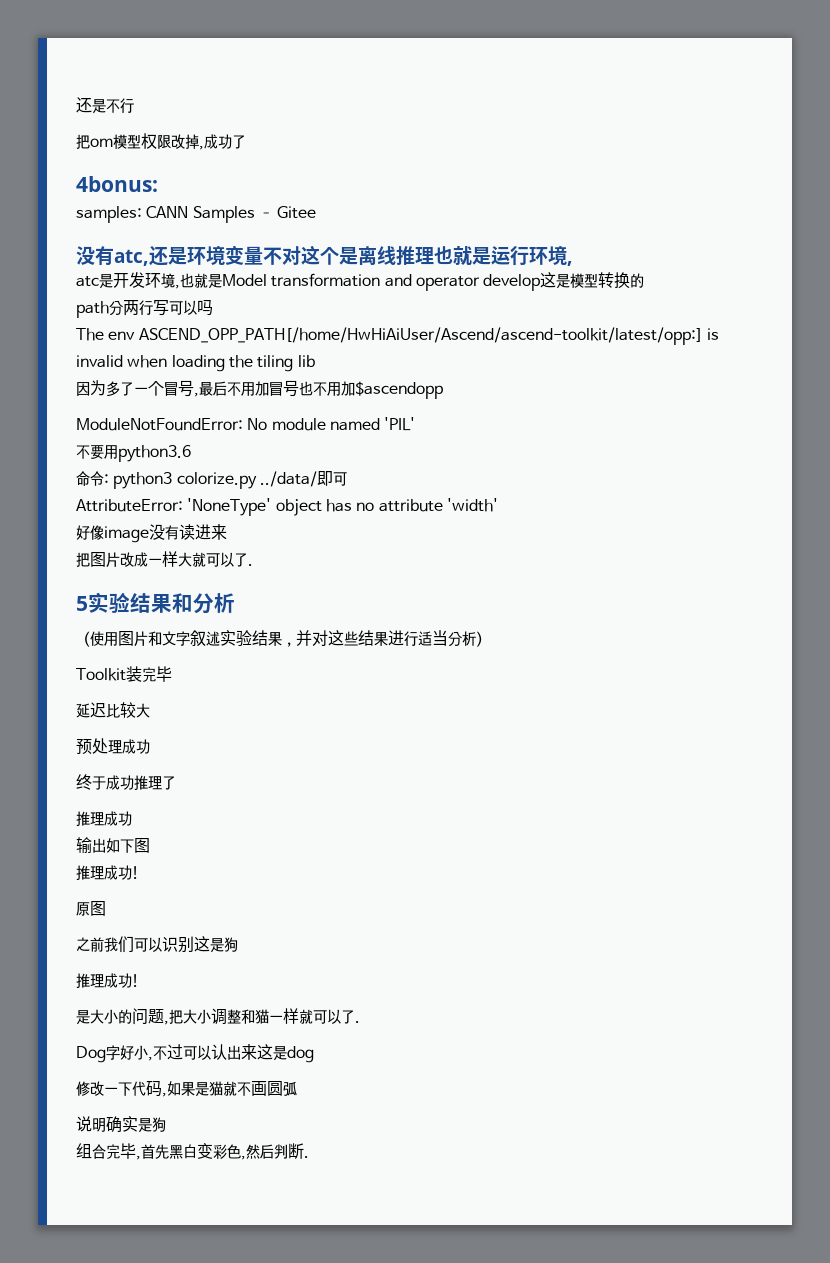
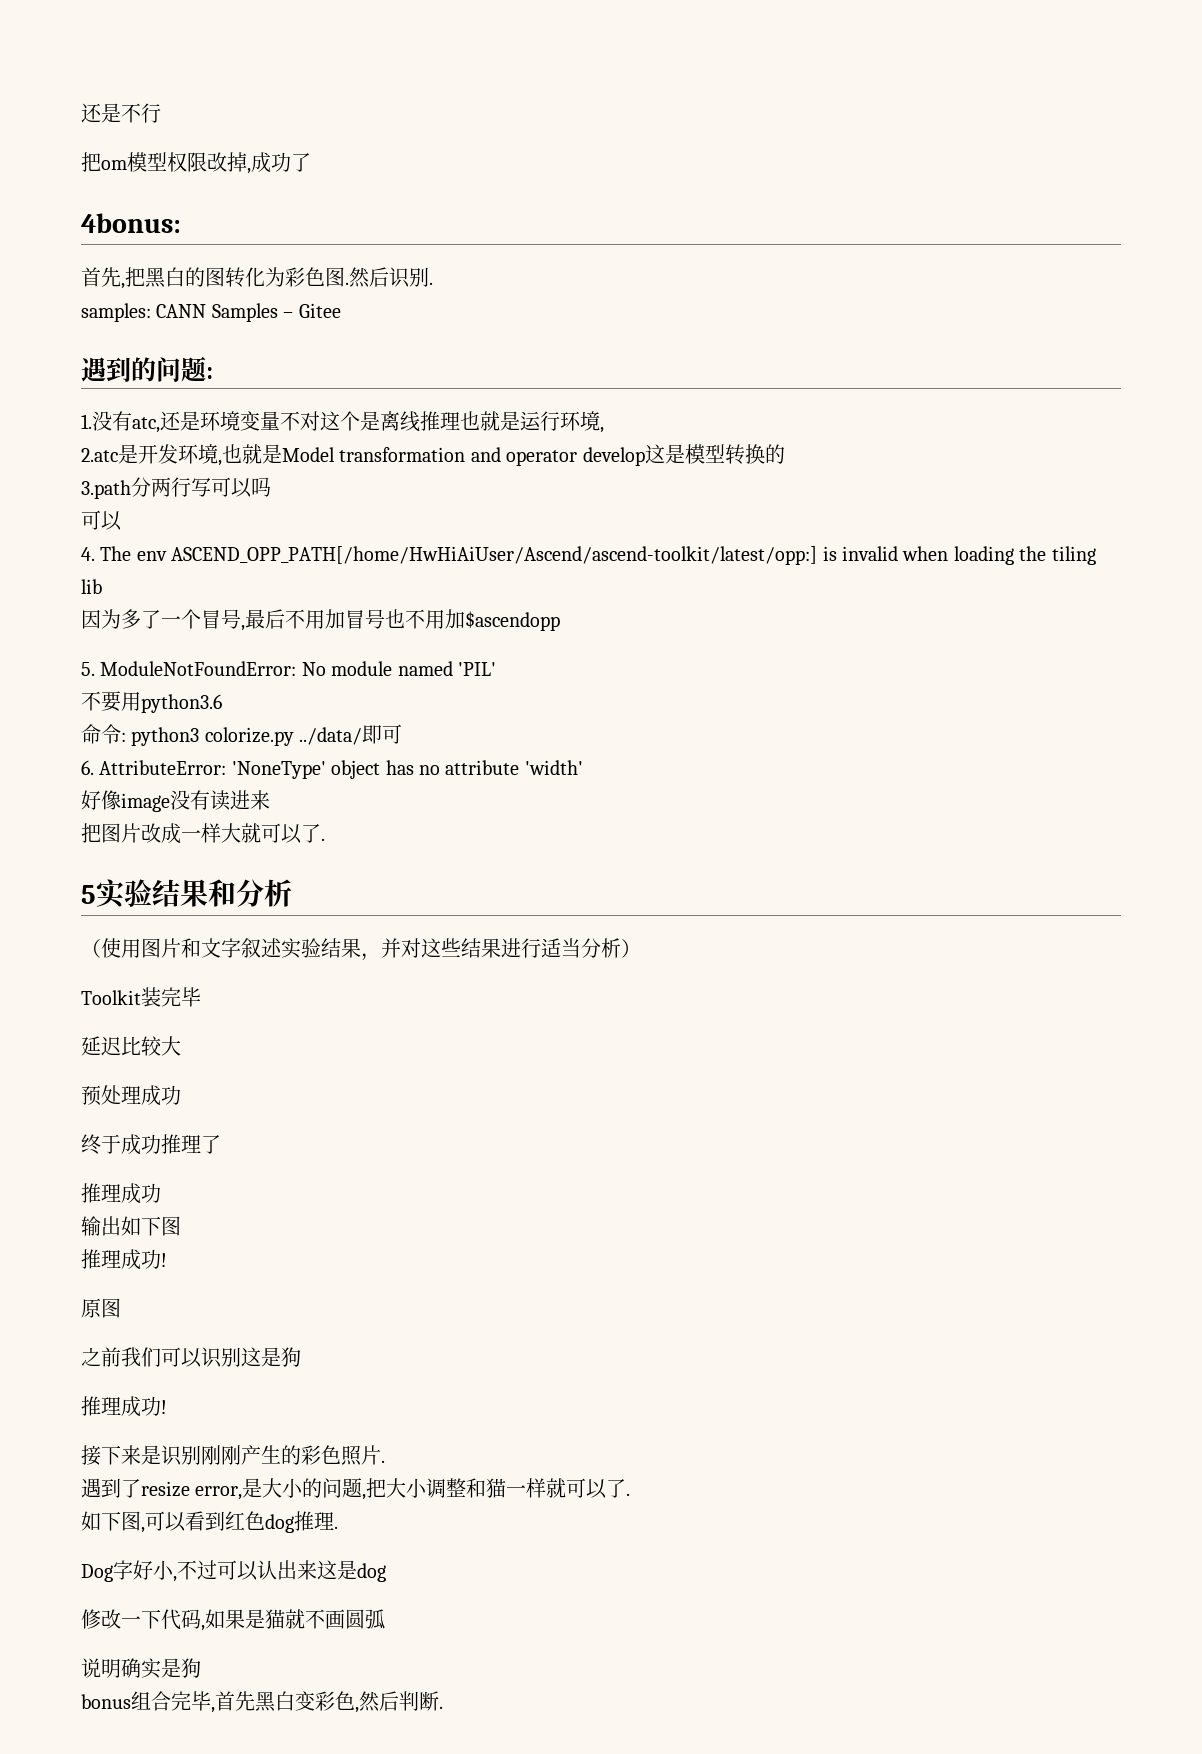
(158, 184) none -> [81,267,433,289] // 首先,把黑白的图转化为彩色图.然后识别.
(317, 212) none -> [81,356,213,382] [81,414,92,429] 遇到的问题: // 1.
[76,276,99,287] atc -> [81,448,118,462] 2.atc
[76,301,109,318] path -> [81,480,131,499] 3.path
(213, 307) none -> [81,510,122,531] [81,547,95,561] 可以 // 4.
(443, 390) none -> [81,662,95,676] 5.
(347, 479) none -> [81,760,94,775] 6.
(139, 980) none -> [81,1445,385,1466] [81,1478,243,1500] 接下来是识别刚刚产生的彩色照片. // 遇到了resize error,
(360, 1022) none -> [81,1511,338,1533] // 如下图,可以看到红色dog推理.
(166, 1124) none -> [81,1694,131,1709] bonus

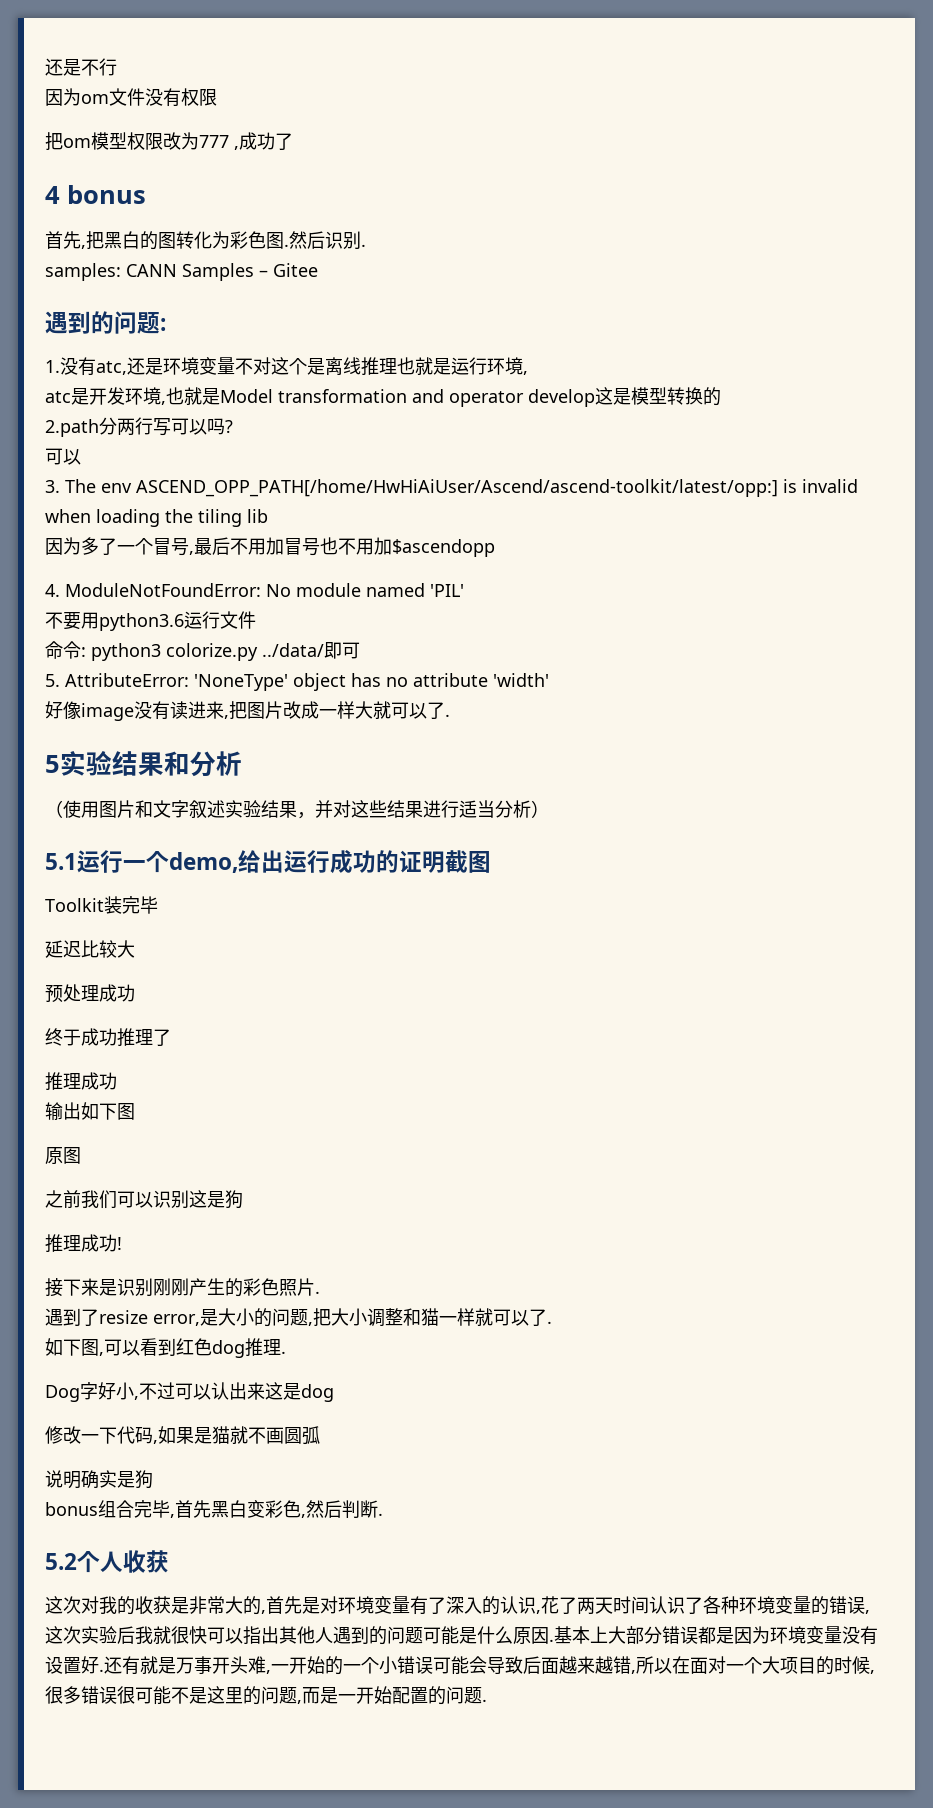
(161, 113) none -> [45,88,217,107] // 因为om文件没有权限
[227,152,247,172] 掉 -> [181,132,229,150] 为777
[81,213,181,233] 4bonus: -> [45,185,146,204] 4 bonus
[81,448,118,462] 2.atc -> [45,391,71,403] atc
[81,480,131,499] 3.path -> [45,419,99,437] 2.path
(271, 487) none -> [225,420,233,433] ?
[81,547,95,561] 4. -> [45,480,60,493] 3.
[81,662,95,676] 5. -> [45,584,60,597] 4.
(222, 703) none -> [184,611,256,629] 运行文件
[81,760,94,775] 6. -> [45,674,60,687] 5.
(270, 800) // -> [224,715,229,719] ,
(641, 948) none -> [45,850,491,874] // 5.1运行一个demo,给出运行成功的证明截图
[81,1249,167,1270] // 推理成功! -> (135, 1111) none
(443, 1707) none -> [45,1550,169,1573] [45,1596,870,1615] [45,1626,878,1645] [45,1656,875,1675] [45,1686,487,1705] // 5.2个人收获 // 这次对我的收获是非常大的,首先是对环境变量有了深入的认识,花了两天时间认识了各种环境变量的错误,这次实验后我就很快可以指出其他人遇到的问题可能是什么原因.基本上大部分错误都是因为环境变量没有设置好.还有就是万事开头难,一开始的一个小错误可能会导致后面越来越错,所以在面对一个大项目的时候,很多错误很可能不是这里的问题,而是一开始配置的问题.

